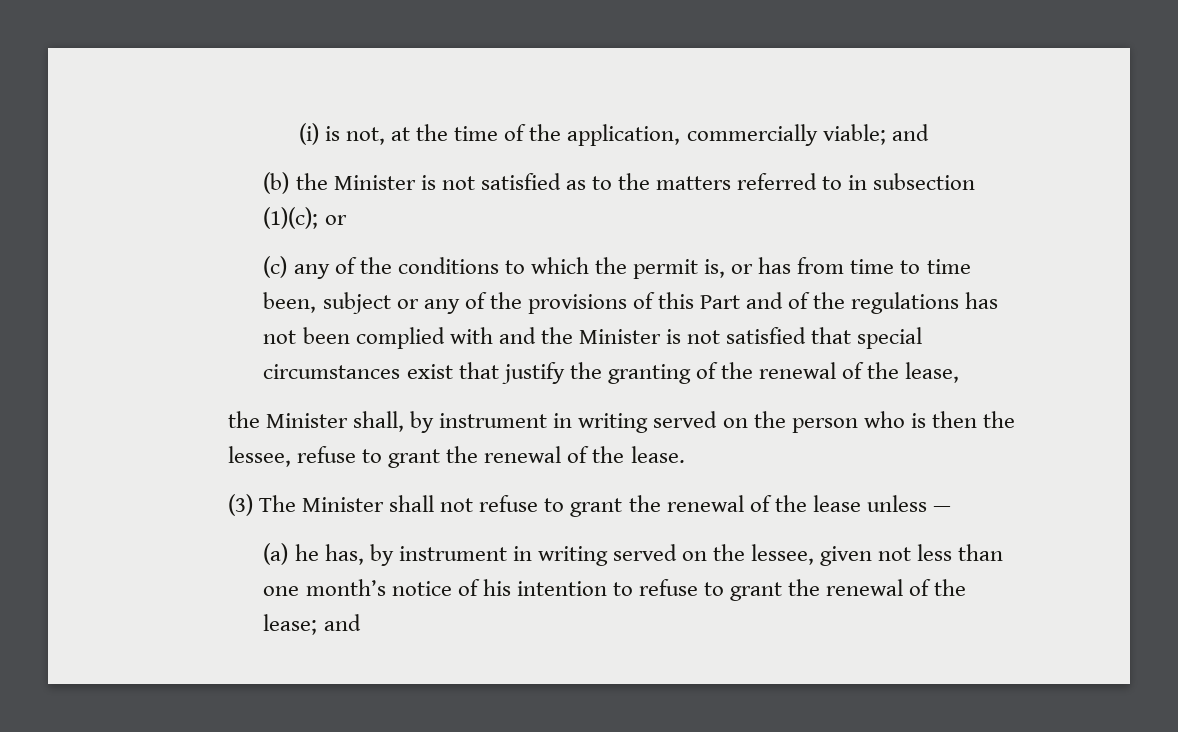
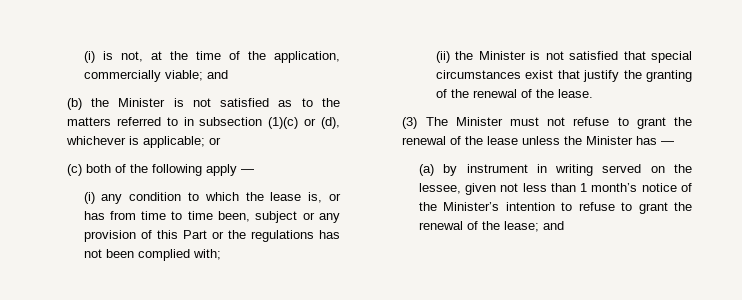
[263,207,319,229] (1)(c); -> [268,117,340,129] [65,136,205,148] (1)(c) or (d), whichever is applicable;
[293,257,499,279] any of the conditions -> [85,164,254,176] [83,192,182,204] both of the following apply — // (i) any condition
[633,259,699,279] permit -> [270,192,302,201] lease
[464,292,627,314] of the provisions -> [83,230,136,242] provision
[746,292,811,309] and of -> [211,231,224,239] or
[449,327,536,344] with and -> [192,249,221,260] [435,51,450,63] with; // (ii)
[905,362,960,383] [227,411,1015,433] [227,446,625,468] lease, // the Minister shall, by instrument in writing served on the person who is then the lessee, refuse to grant the renewal of the -> (554, 93) none
[389,495,435,512] shall -> [509,117,539,126] must
(927, 503) none -> [564,136,658,145] the Minister has
[294,544,364,565] he has, -> (434, 170) none
[263,586,300,596] one -> [580,183,588,192] 1
[482,579,511,596] his -> [418,202,500,211] the Minister’s

